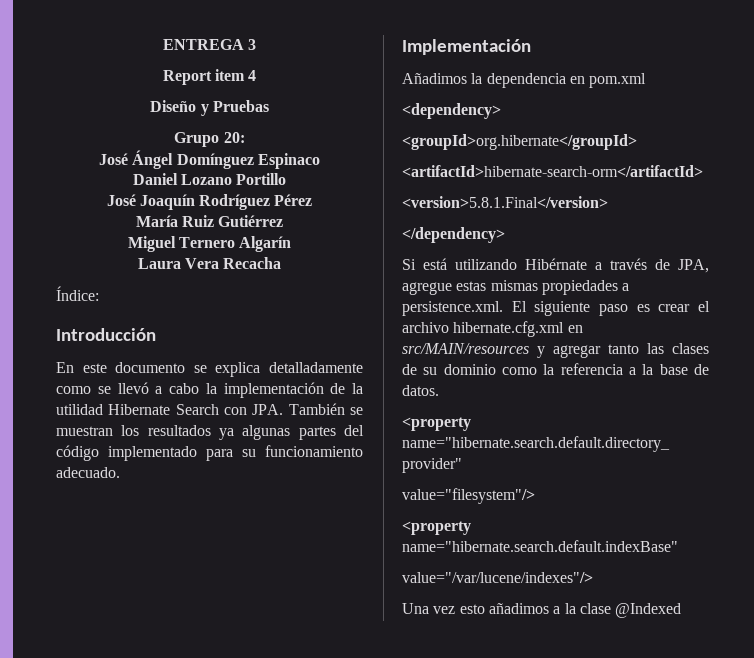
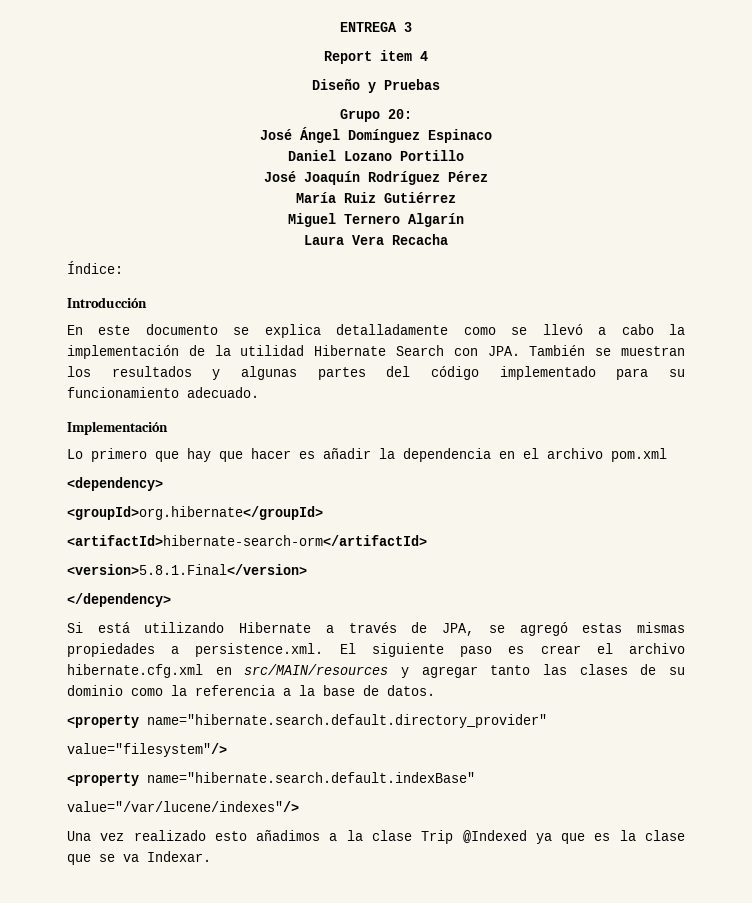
[219,428,234,440] ya -> [212,369,221,380] y
[402,73,467,84] Añadimos -> [67,448,371,462] Lo primero que hay que hacer es añadir
(585, 80) none -> [523,448,603,459] el archivo
[525,258,587,270] Hibérnate -> [239,622,312,633] Hibernate
[402,282,452,295] agregue -> [488,622,568,636] se agregó
(456, 610) none -> [133,830,206,841] realizado
[615,603,682,618] @Indexed -> [421,830,686,844] [67,851,211,865] Trip @Indexed ya que es la clase que se va Indexar.

